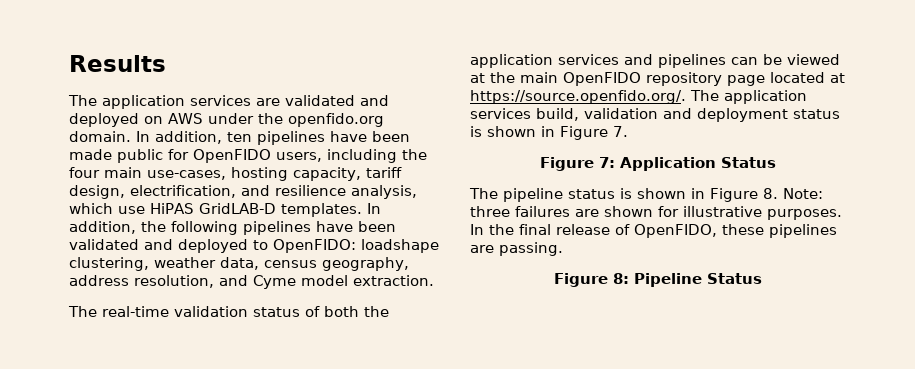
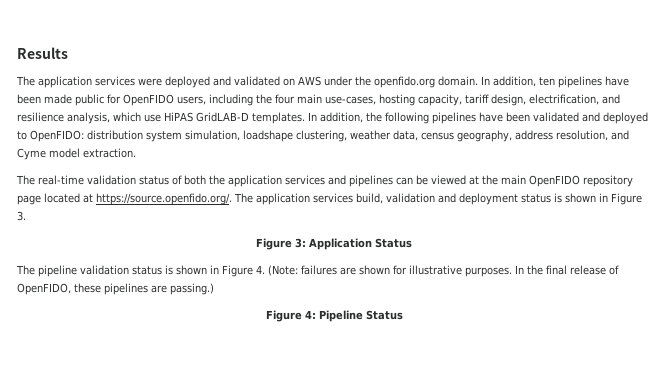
[256,95,389,106] [69,113,139,127] are validated and deployed -> [138,76,280,88] were deployed and validated
(356, 246) none -> [87,130,240,142] distribution system simulation,
[612,126,628,137] [540,157,615,171] 7. // Figure 7: -> [17,211,26,221] [256,238,306,250] 3. // Figure 3:
[568,188,823,202] [470,206,510,217] status is shown in Figure 8. Note: three -> [80,265,298,277] validation status is shown in Figure 4. (Note:
[499,242,563,256] [554,273,629,287] passing. // Figure 8: -> [170,283,214,295] [265,310,316,322] passing.) // Figure 4:

